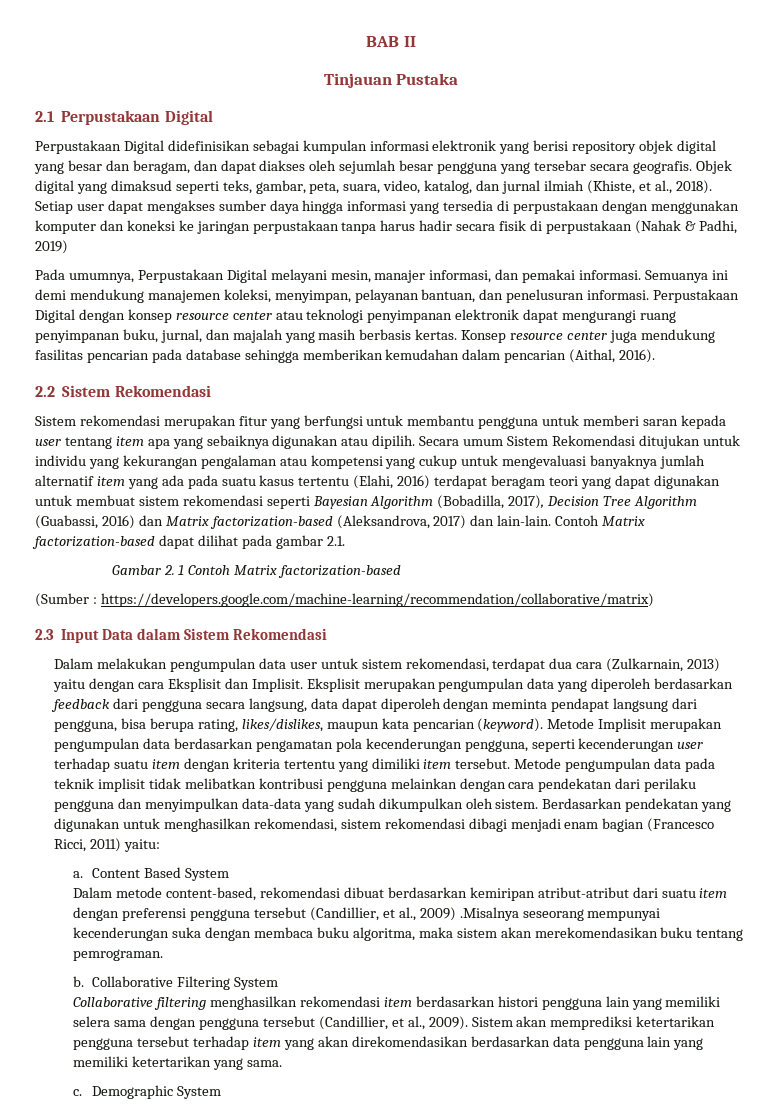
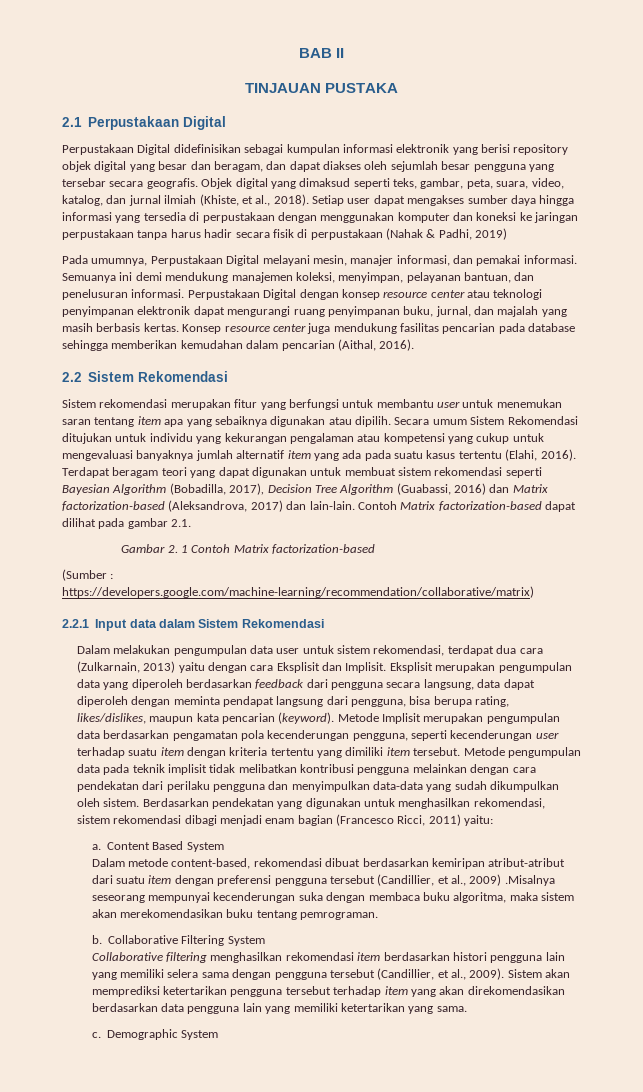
[323,73,459,88] Tinjauan Pustaka -> [244,83,399,93] TINJAUAN PUSTAKA
[478,415,726,429] [35,439,61,446] pengguna untuk memberi saran kepada user -> [437,399,562,408] [62,419,91,425] user untuk menemukan saran
[397,475,488,489] 2016) terdapat -> [540,449,576,461] [62,467,110,478] 2016). Terdapat
[35,629,134,643] 2.3 Input Data -> [62,619,157,631] 2.2.1 Input data

